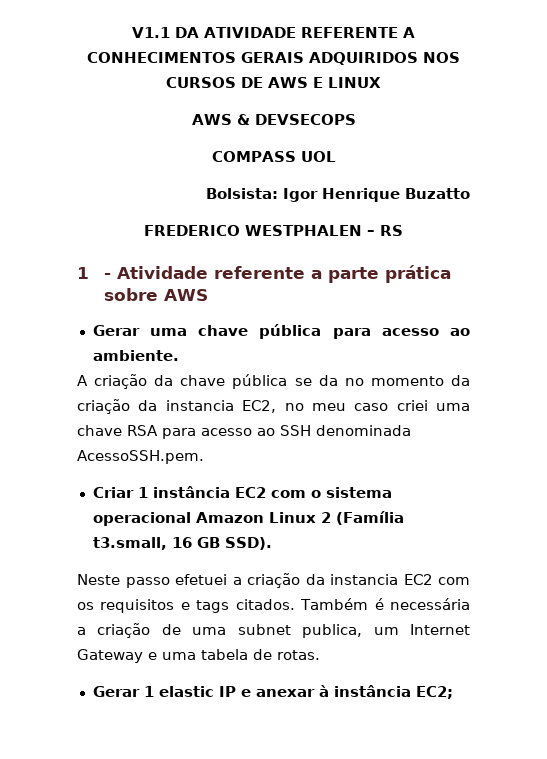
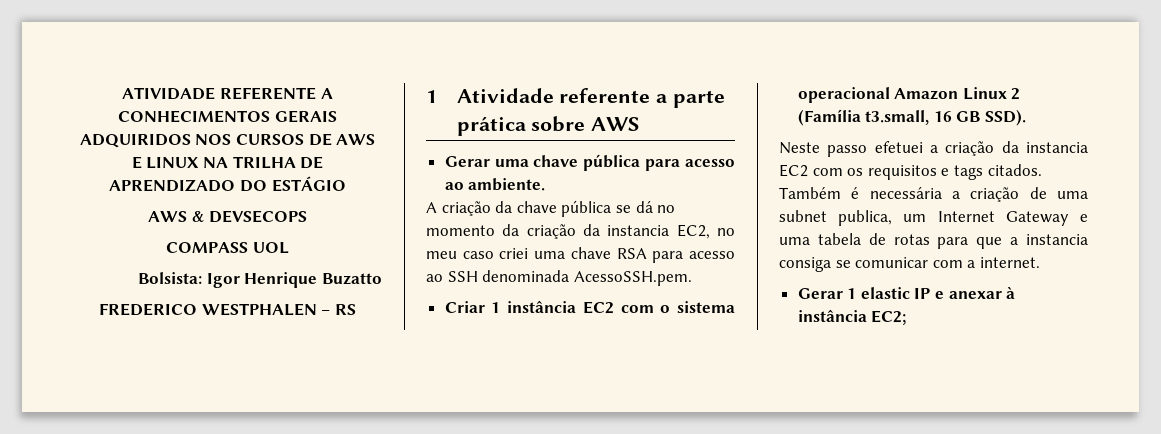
[132,27,200,38] V1.1 DA -> (122, 93) none
(381, 82) none -> [203,156,324,169] [109,176,346,192] NA TRILHA DE APRENDIZADO DO ESTÁGIO
[103,273,111,279] - -> (437, 96) none
[318,375,338,386] da -> [635,201,653,213] dá
[277,650,320,660] rotas. -> [893,234,1088,249] [779,257,1040,272] rotas para que a instancia consiga se comunicar com a internet.

